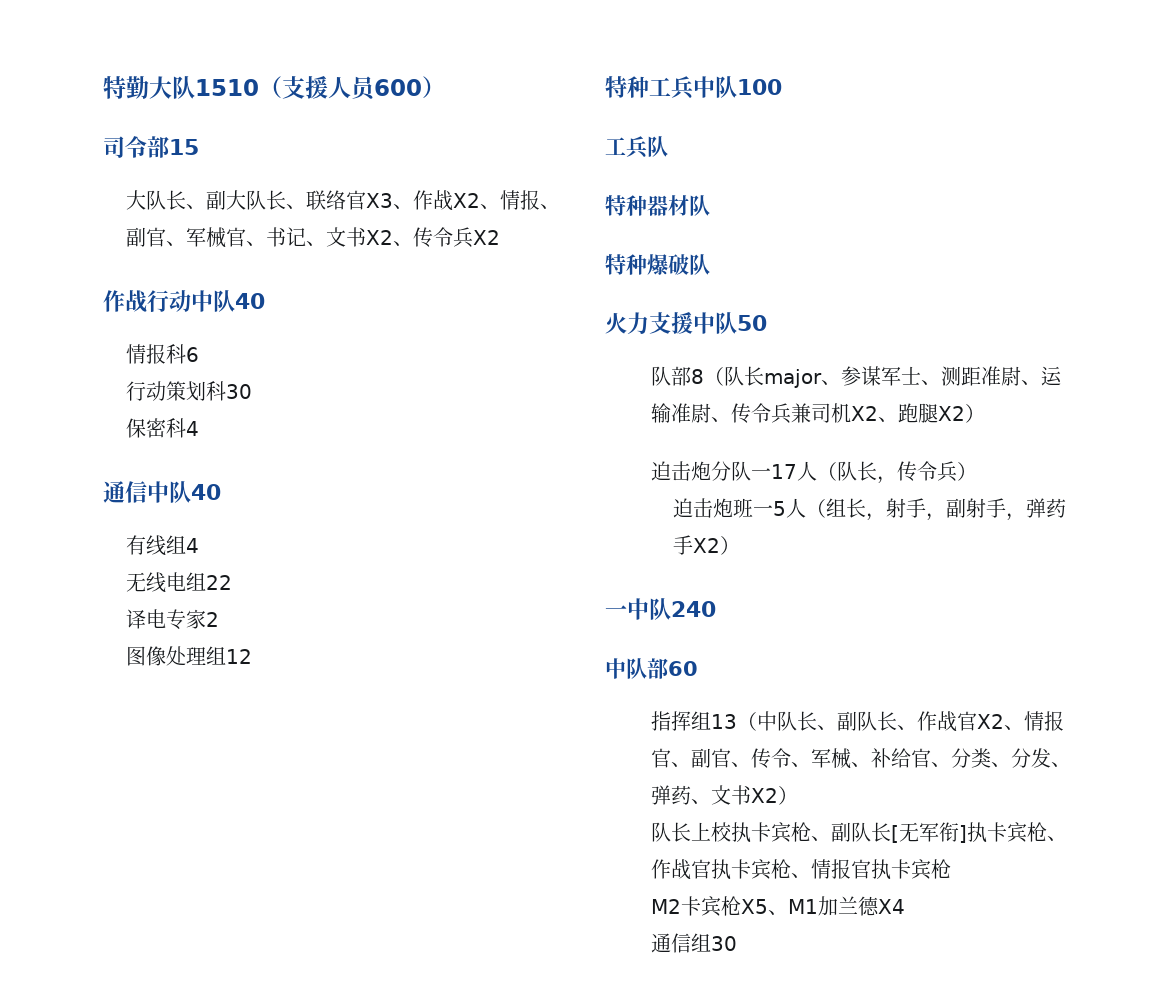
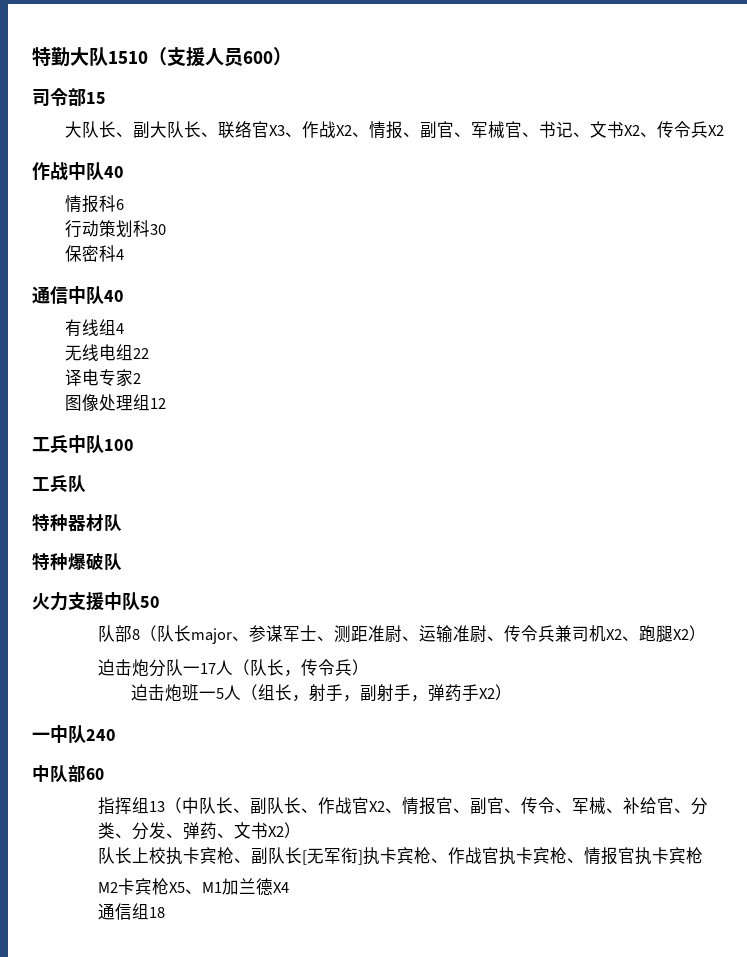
[147,290,191,312] 行动 -> (68, 171) none
[605,76,649,98] 特种 -> (166, 403) none
[710,936,737,951] 30 -> [148,907,165,918] 18

